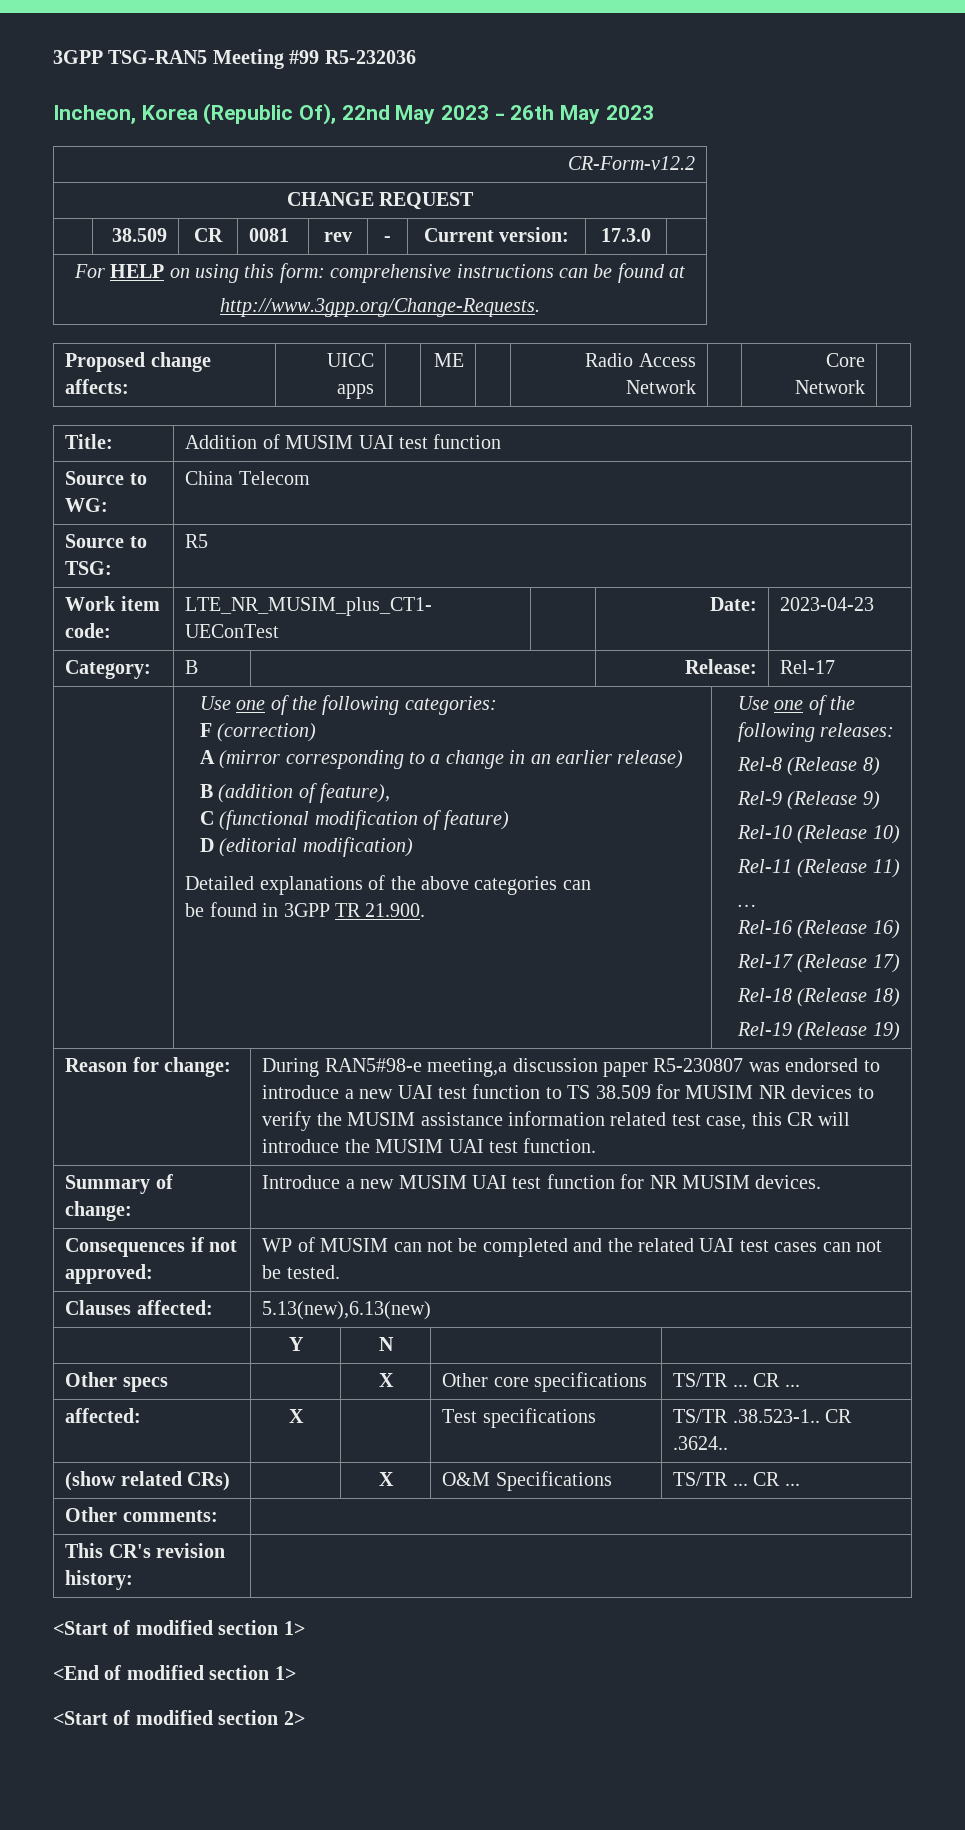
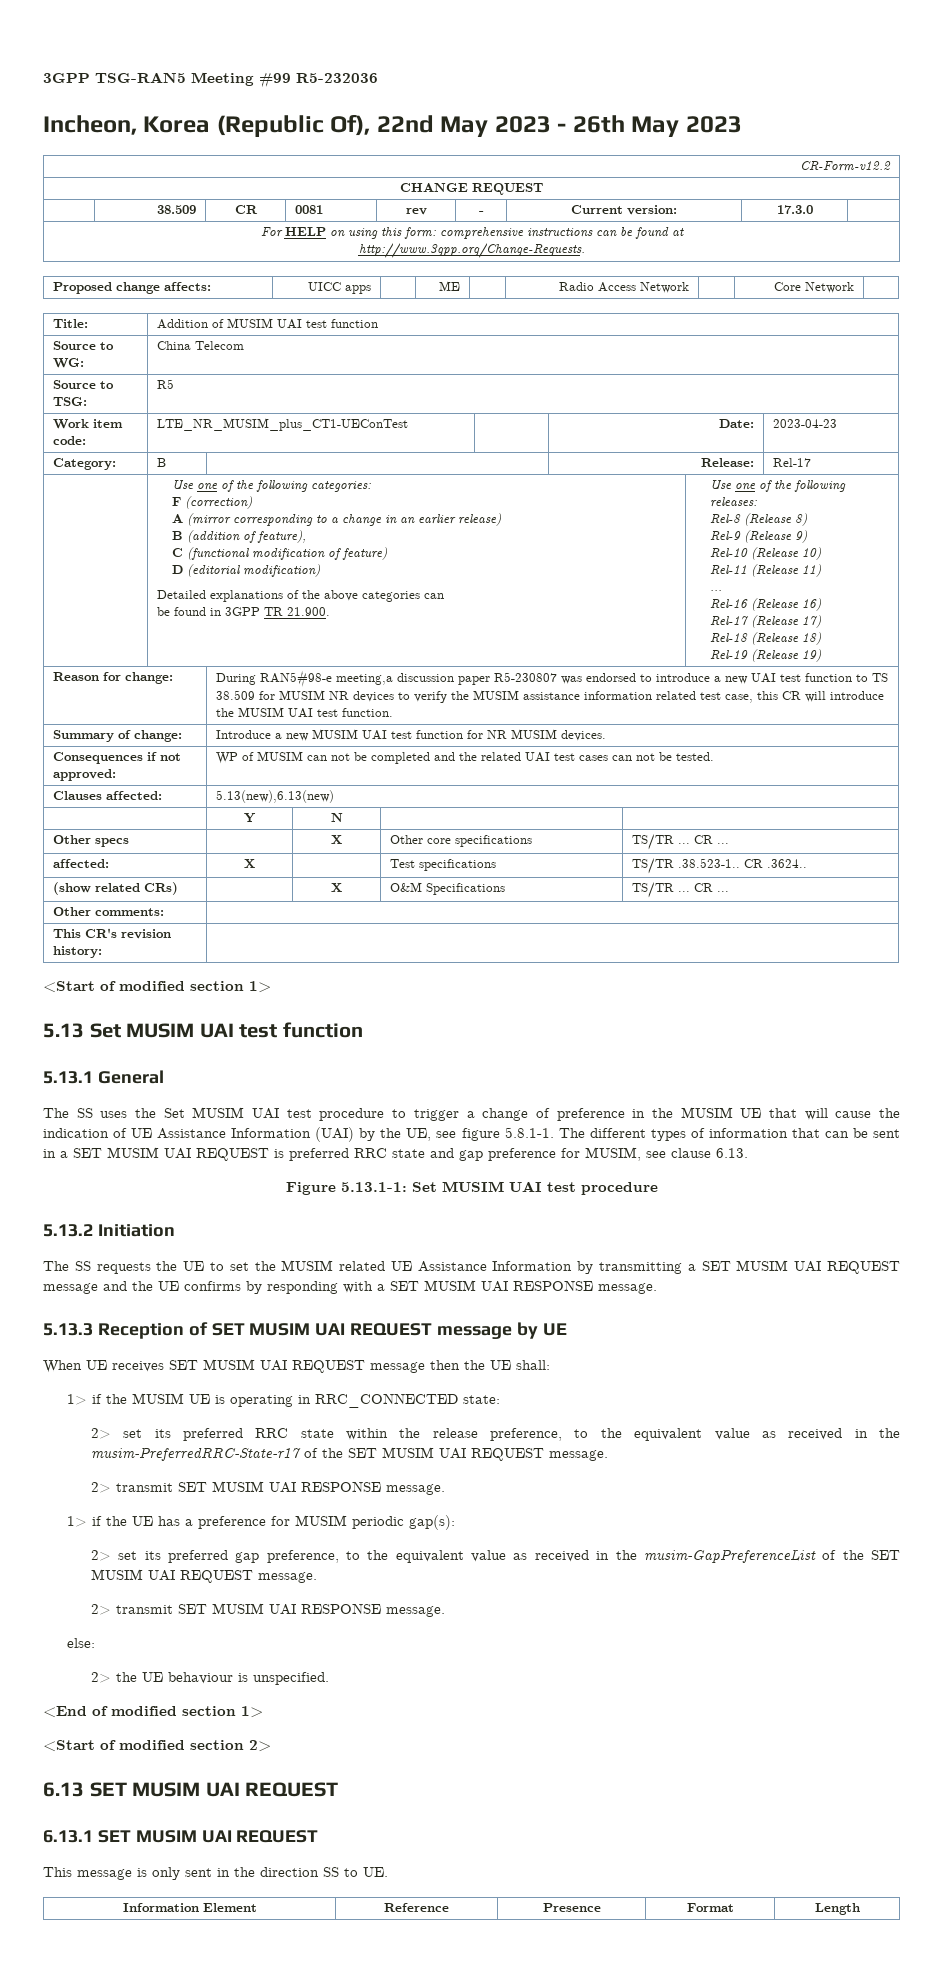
(305, 1628) none -> [43,1022,363,1038] [43,1070,164,1084] [43,1107,900,1121] [43,1127,900,1142] [43,1147,748,1161] [285,1181,658,1195] [43,1224,175,1237] [43,1260,900,1274] [43,1280,657,1294] [43,1322,567,1339] [43,1359,550,1373] [66,1393,500,1408] [90,1428,901,1441] [90,1447,608,1461] [90,1481,445,1495] [66,1515,455,1530] [90,1549,901,1563] [90,1569,317,1583] [90,1603,445,1617] [66,1638,95,1648] [90,1672,329,1685] // 5.13 Set MUSIM UAI test function // 5.13.1 General // The SS uses the Set MUSIM UAI test procedure to trigger a change of preference in the MUSIM UE that will cause the indication of UE Assistance Information (UAI) by the UE, see figure 5.8.1-1. The different types of information that can be sent in a SET MUSIM UAI REQUEST is preferred RRC state and gap preference for MUSIM, see clause 6.13. // Figure 5.13.1-1: Set MUSIM UAI test procedure // 5.13.2 Initiation // The SS requests the UE to set the MUSIM related UE Assistance Information by transmitting a SET MUSIM UAI REQUEST message and the UE confirms by responding with a SET MUSIM UAI RESPONSE message. // 5.13.3 Reception of SET MUSIM UAI REQUEST message by UE // When UE receives SET MUSIM UAI REQUEST message then the UE shall: // 1> if the MUSIM UE is operating in RRC_CONNECTED state: // 2> set its preferred RRC state within the release preference, to the equivalent value as received in the musim-PreferredRRC-State-r17 of the SET MUSIM UAI REQUEST message. // 2> transmit SET MUSIM UAI RESPONSE message. // 1> if the UE has a preference for MUSIM periodic gap(s): // 2> set its preferred gap preference, to the equivalent value as received in the musim-GapPreferenceList of the SET MUSIM UAI REQUEST message. // 2> transmit SET MUSIM UAI RESPONSE message. // else: // 2> the UE behaviour is unspecified.
(305, 1718) none -> [43,1782,339,1797] [43,1830,319,1843] [43,1867,388,1880] [122,1903,257,1912] [384,1903,449,1912] [542,1903,601,1912] [686,1903,734,1912] [814,1903,860,1915] // 6.13 SET MUSIM UAI REQUEST // 6.13.1 SET MUSIM UAI REQUEST // This message is only sent in the direction SS to UE. // Information Element | Reference | Presence | Format | Length

